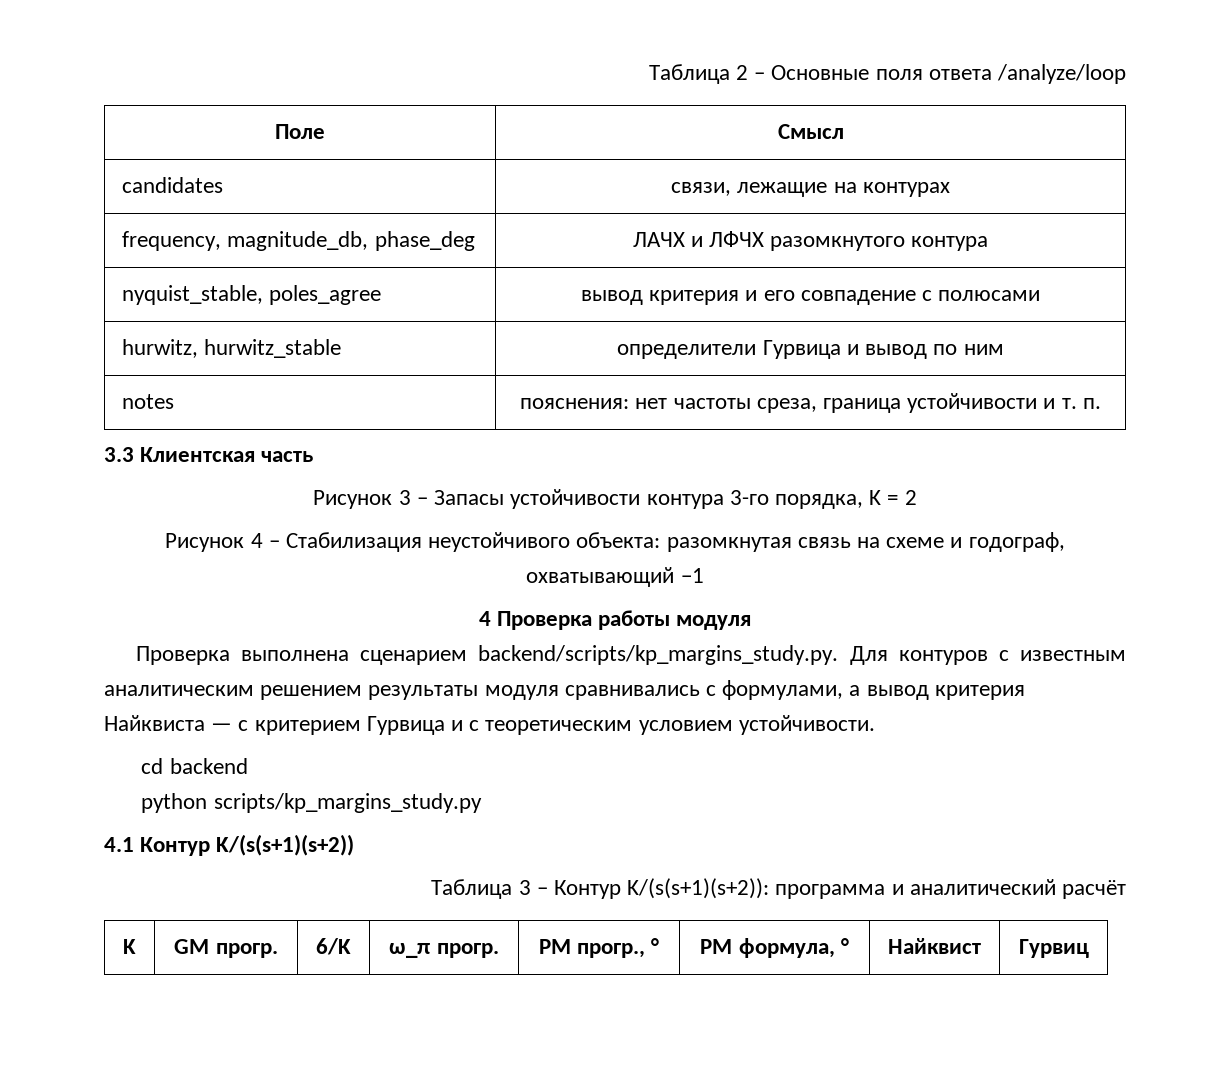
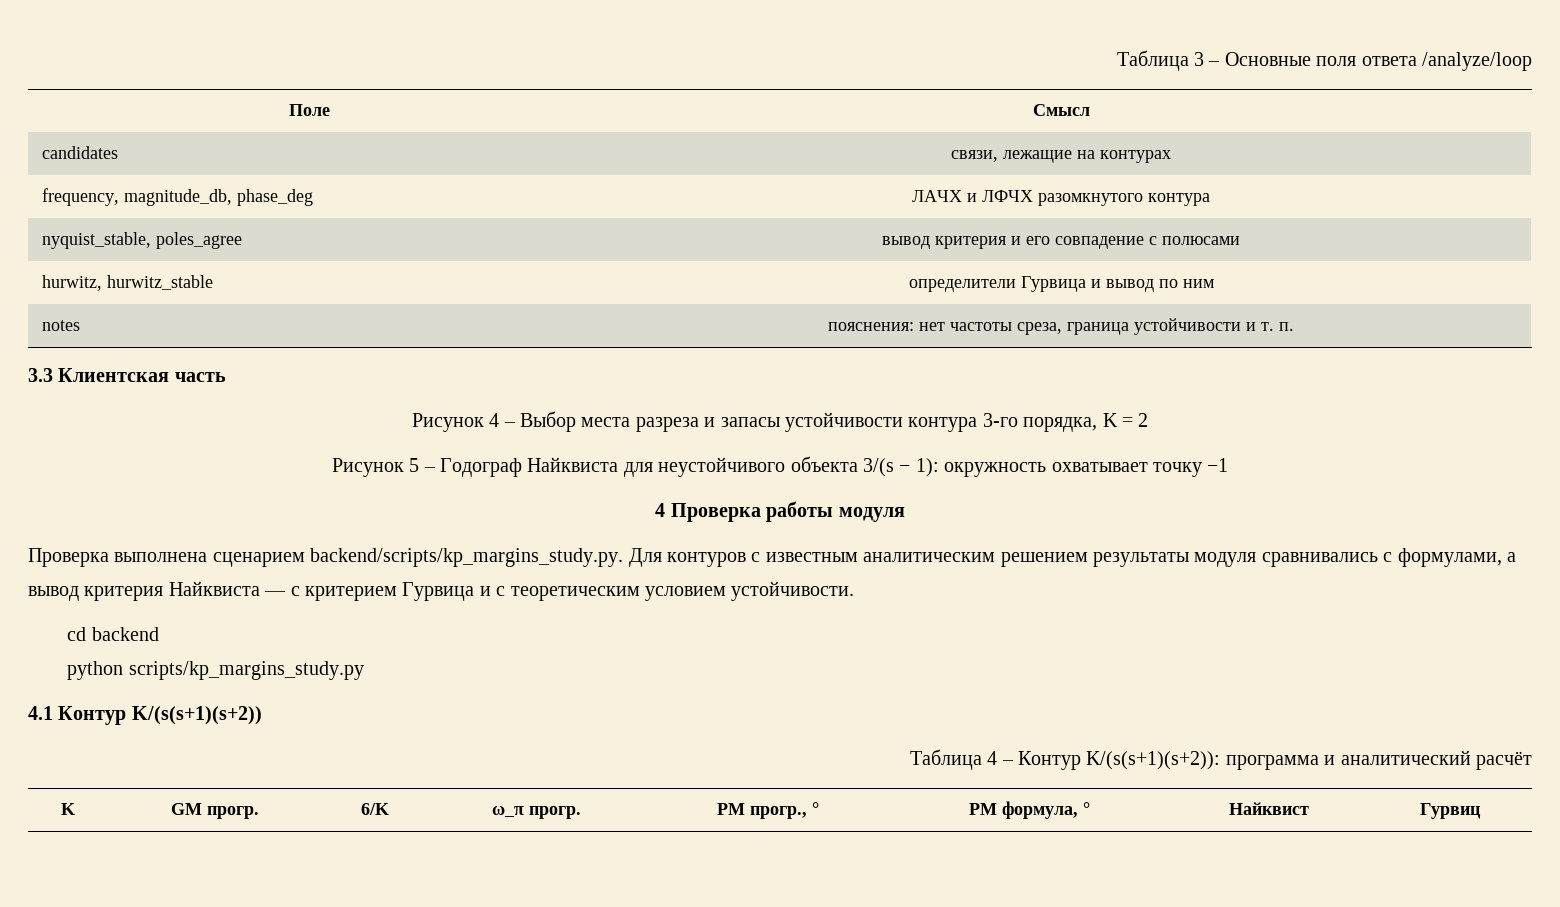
[648,64,748,84] Таблица 2 -> [1116,50,1204,71] Таблица 3
[398,490,505,505] 3 – Запасы -> [489,411,780,432] 4 – Выбор места разреза и запасы
[250,532,1065,552] [526,567,675,587] 4 – Стабилизация неустойчивого объекта: разомкнутая связь на схеме и годограф, охватывающий -> [409,456,1202,477] 5 – Годограф Найквиста для неустойчивого объекта 3/(s − 1): окружность охватывает точку
[518,880,531,895] 3 -> [987,751,998,765] 4

